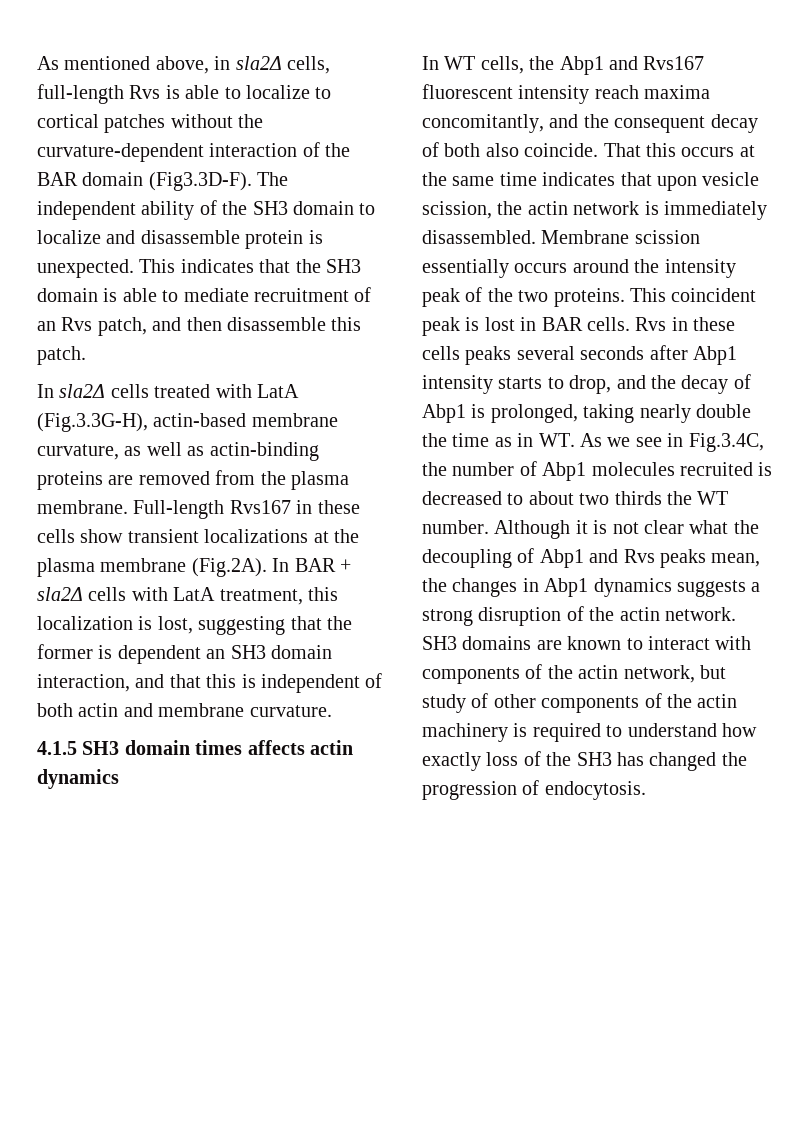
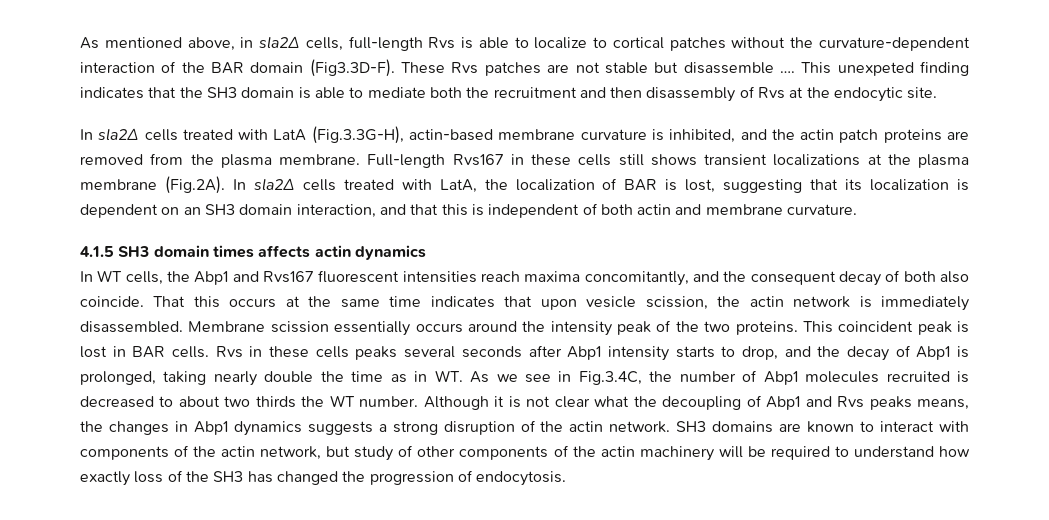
[257,172,289,186] [37,200,376,220] [37,230,323,249] [37,259,176,278] The independent ability of the SH3 domain to localize and disassemble protein is unexpected. This -> [401,61,970,76] These Rvs patches are not stable but disassemble …. This unexpeted finding
[254,287,372,302] [37,317,362,336] [37,346,86,365] recruitment of an Rvs patch, and then disassemble this patch. -> [429,86,938,102] both the recruitment and then disassembly of Rvs at the endocytic site.
[37,442,319,461] curvature, as well as actin-binding -> [580,129,879,143] curvature is inhibited, and the actin patch
[80,529,124,543] show -> [618,154,697,166] still shows
[294,558,351,572] [37,587,338,605] [37,616,133,630] BAR + sla2Δ cells with LatA treatment, this localization -> [253,178,658,193] sla2Δ cells treated with LatA, the localization of BAR
[327,616,352,630] [37,644,93,659] the former -> [845,179,950,191] its localization
(201, 654) none -> [161,207,180,215] on
[518,85,590,104] intensity -> [402,271,477,283] intensities
[711,553,761,567] mean, -> [917,399,970,410] means,
[513,723,528,737] is -> [718,446,766,458] will be

